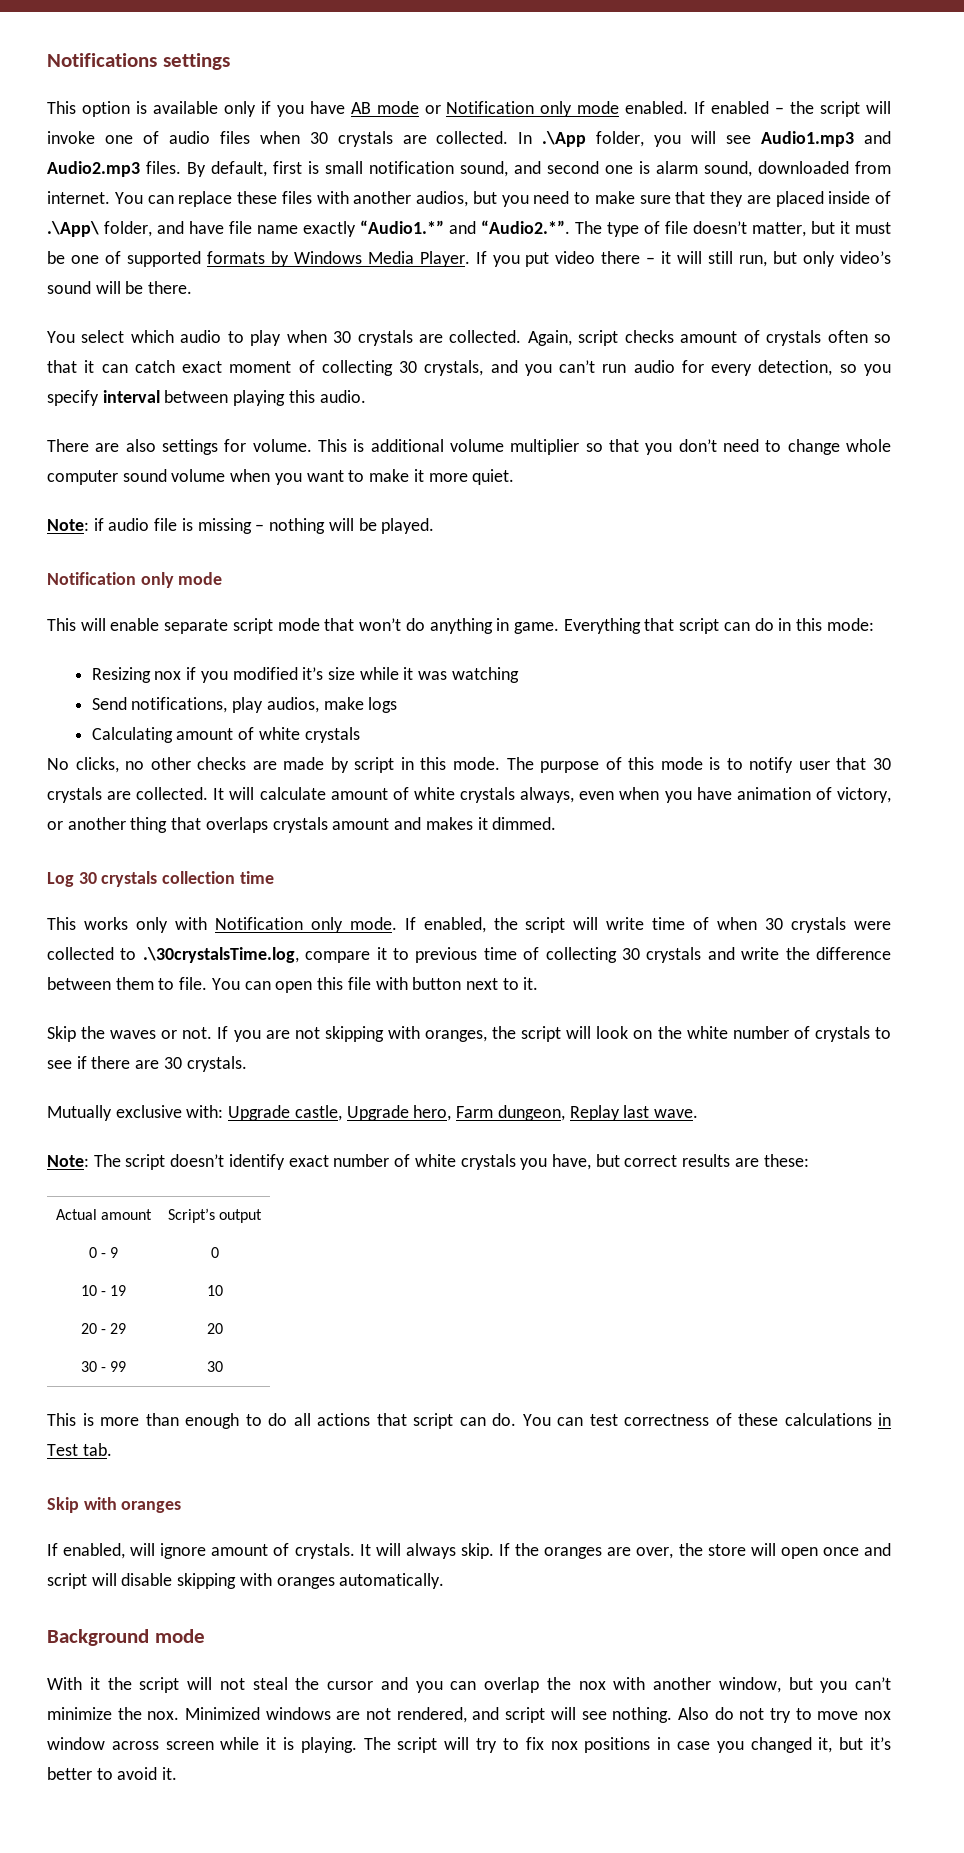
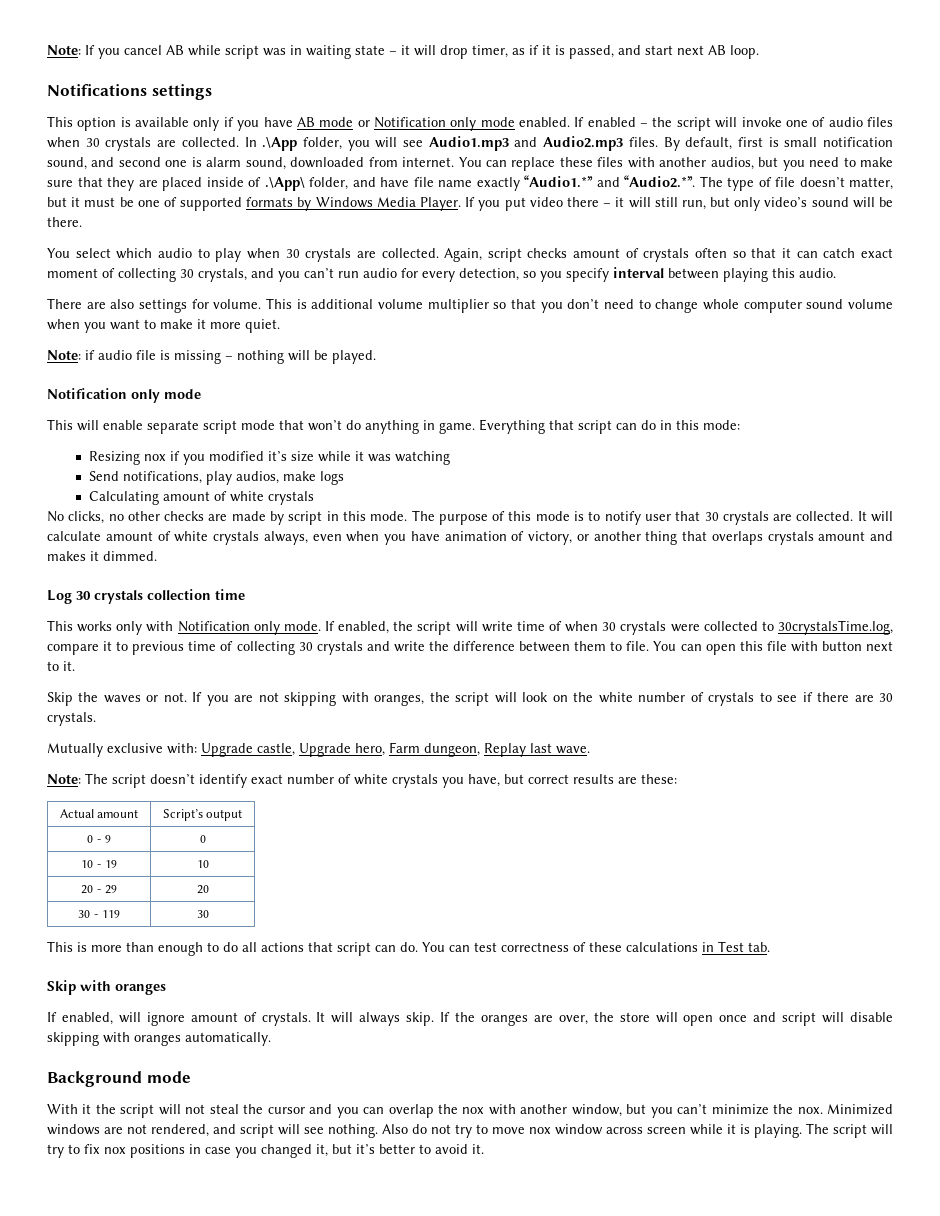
(47, 60) none -> [47,45,759,59] Note: If you cancel AB while script was in waiting state – it will drop timer, as if it is passed, and start next AB loop. //
[142,947,299,963] .\30crystalsTime.log, -> [778,620,893,635] 30crystalsTime.log,
[110,1361,127,1372] 99 -> [101,910,120,918] 119

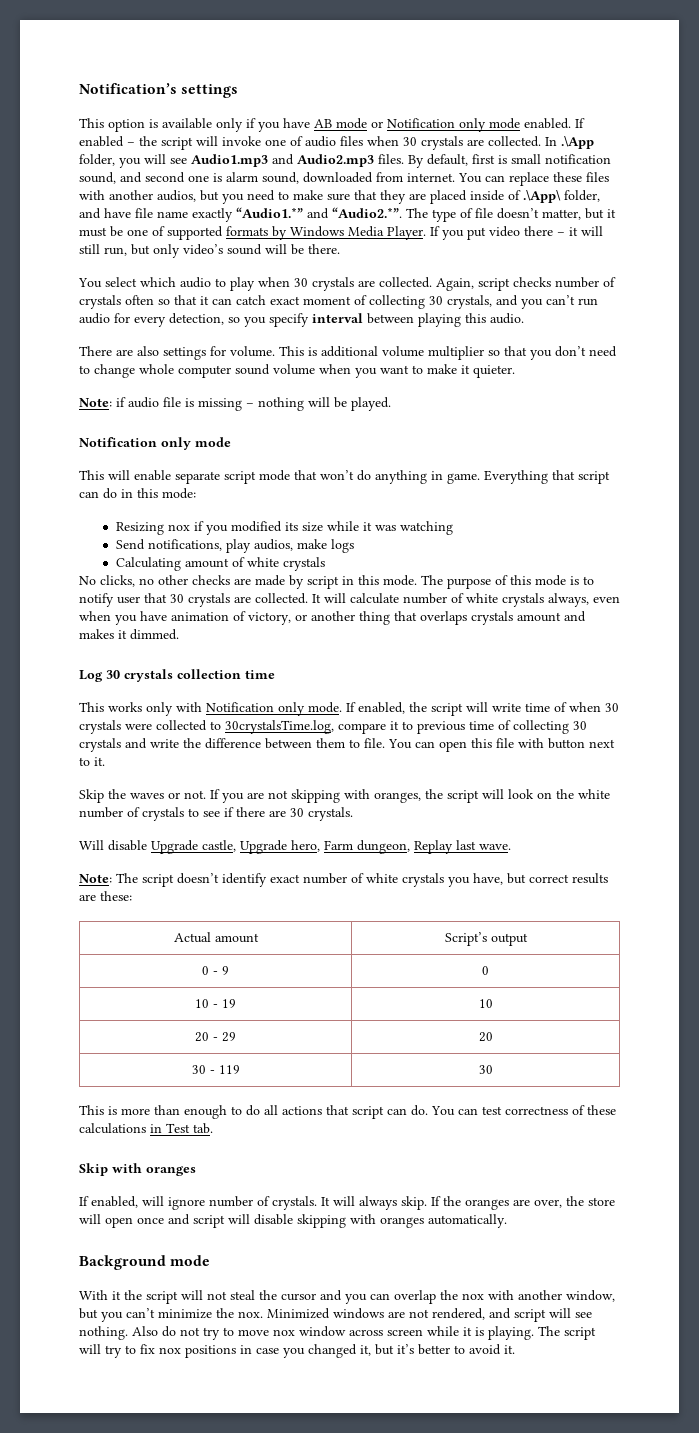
[47,45,759,59] [47,84,147,96] Note: If you cancel AB while script was in waiting state – it will drop timer, as if it is passed, and start next AB loop. // Notifications -> [79,83,177,94] Notification’s
[573,248,621,258] amount -> [555,277,599,288] number
[210,319,280,333] more quiet. -> [473,365,515,378] quieter.
[268,451,288,461] it’s -> [284,522,298,531] its
[105,531,153,541] amount -> [403,593,447,604] number
[47,743,197,757] Mutually exclusive with: -> [79,840,147,851] Will disable
[190,1012,238,1022] amount -> [209,1196,253,1207] number

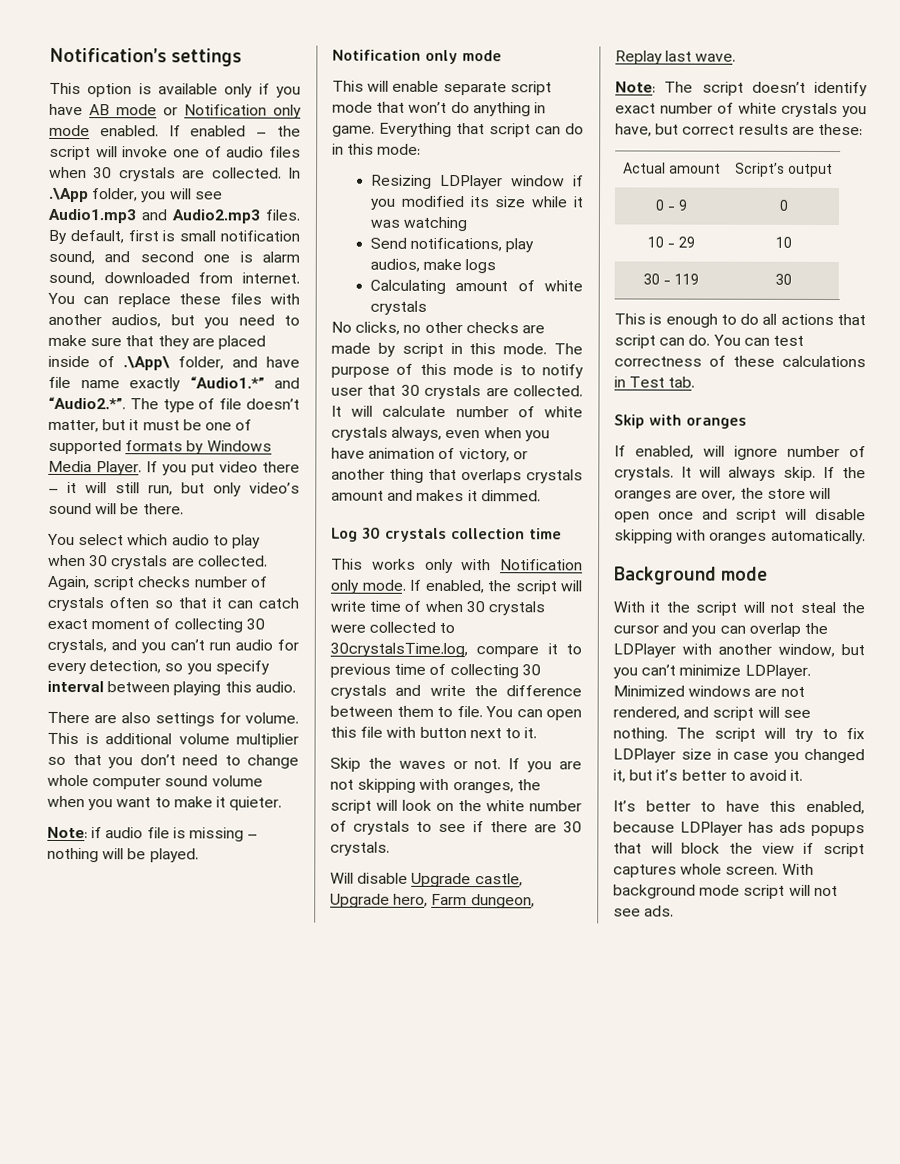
[167,524,190,531] nox -> [439,174,565,190] LDPlayer window
[222,999,236,1008] [478,999,493,1008] [195,1032,236,1042] [478,1032,493,1042] 19 | 10 // 20 - 29 | 20 -> [678,236,695,248] [774,236,792,248] 29 | 10
[121,1105,180,1115] more than -> (663, 319) none
[462,1293,484,1300] nox -> [613,643,676,658] LDPlayer
[216,1308,263,1318] the nox. -> [744,664,811,679] LDPlayer.
[132,1326,534,1340] Also do not try to move nox window across screen while it is playing. -> (668, 734) none
[159,1345,236,1358] nox positions -> [613,748,712,763] LDPlayer size
(515, 1349) none -> [613,800,865,815] [613,821,865,837] [613,842,865,858] [613,863,814,878] [613,884,838,899] [613,905,675,917] // It’s better to have this enabled, because LDPlayer has ads popups that will block the view if script captures whole screen. With background mode script will not see ads.

